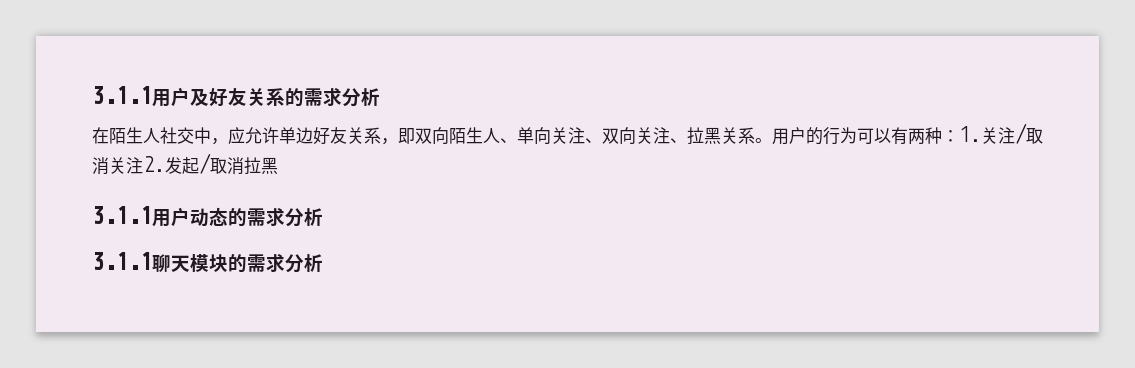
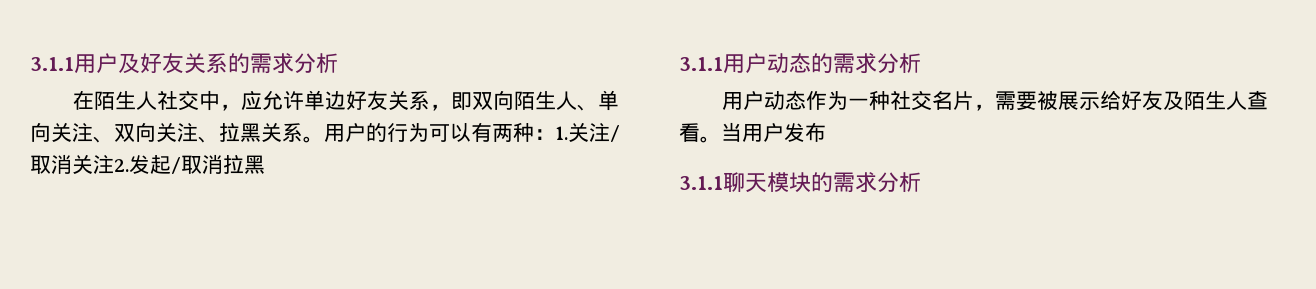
(323, 217) none -> [722,90,1269,111] [679,122,826,143] // 用户动态作为一种社交名片，需要被展示给好友及陌生人查看。当用户发布

